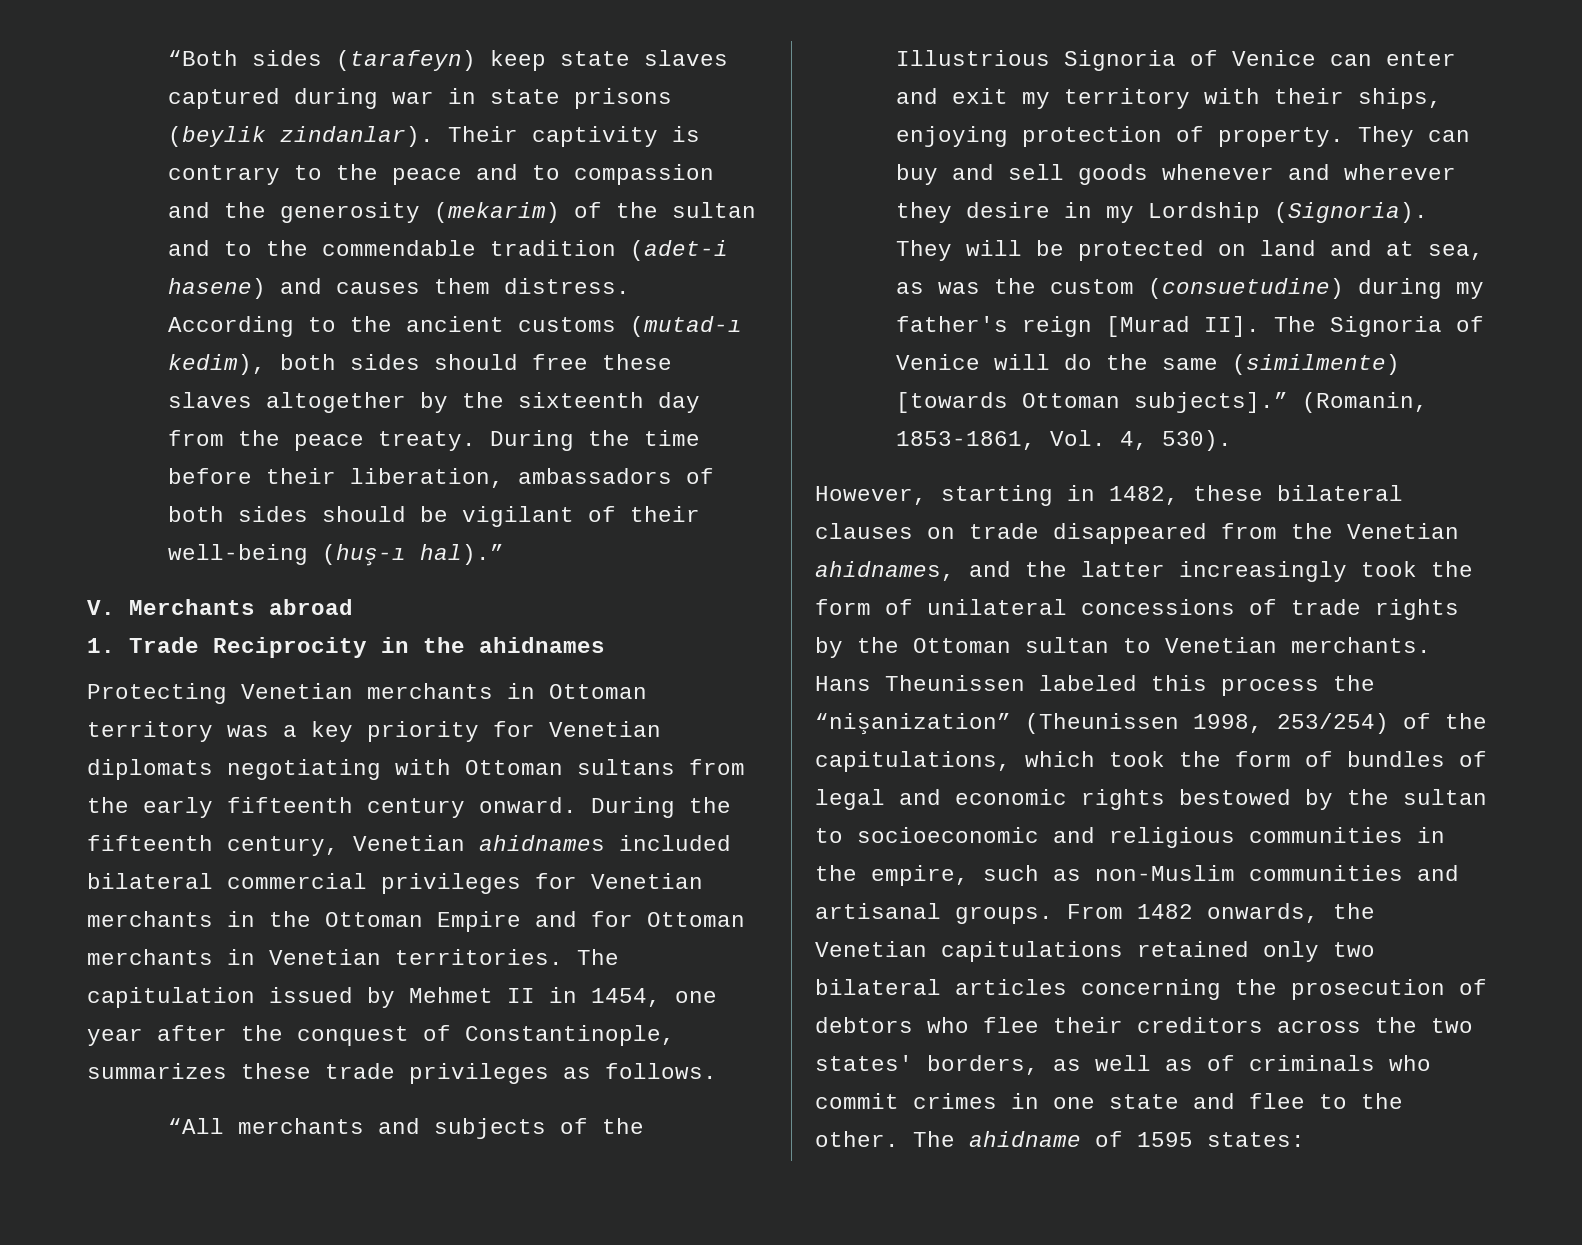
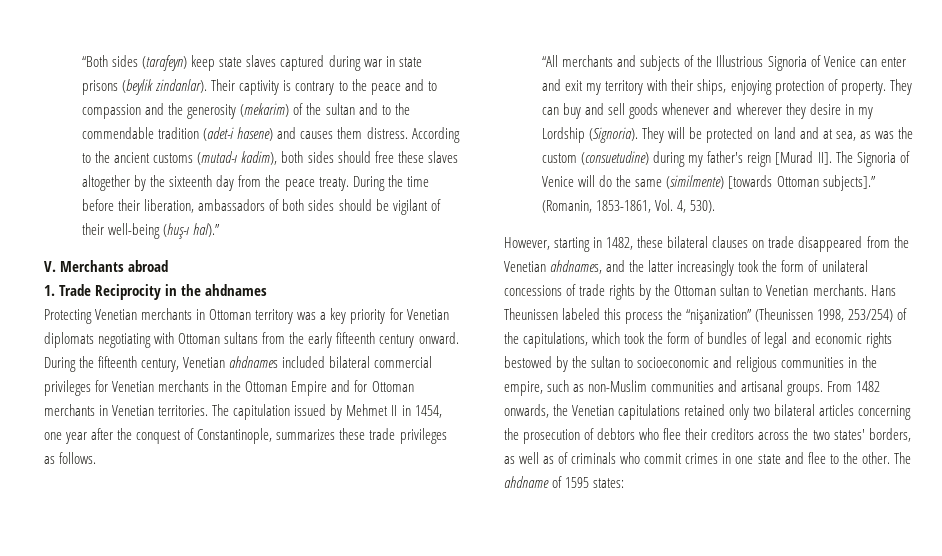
[167,354,266,375] kedim), -> [241,151,278,165] kadim),
[479,637,605,653] ahidnames -> [205,284,268,296] ahdnames
[479,835,605,851] ahidnames -> [229,356,279,368] ahdnames
[815,561,955,581] ahidnames, -> [550,260,603,274] ahdnames,
[969,1131,1081,1147] ahidname -> [504,476,549,488] ahdname

